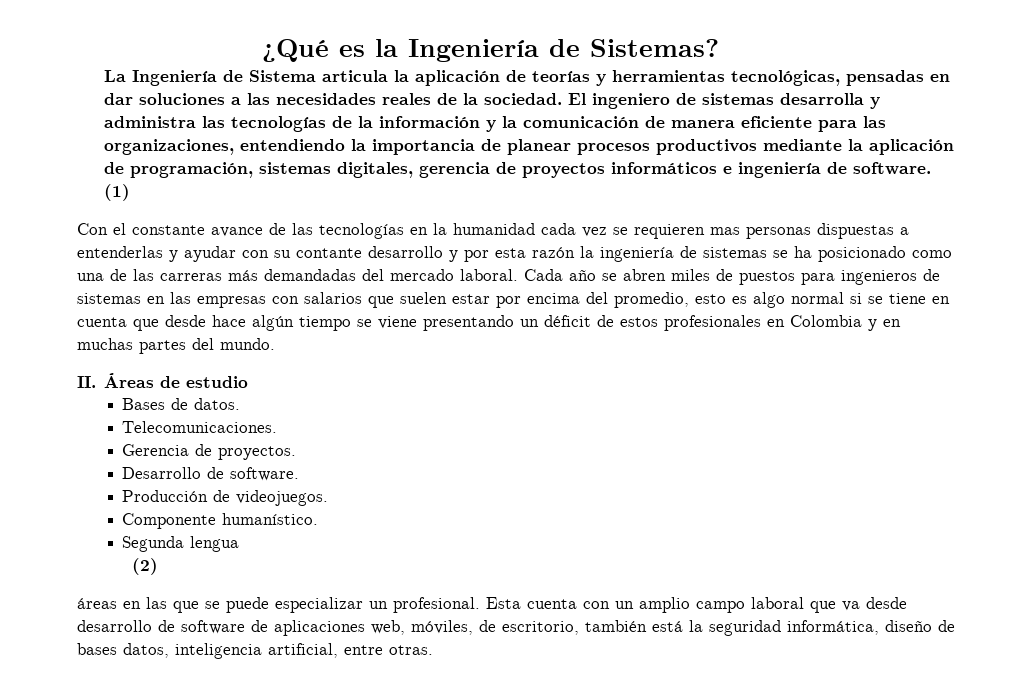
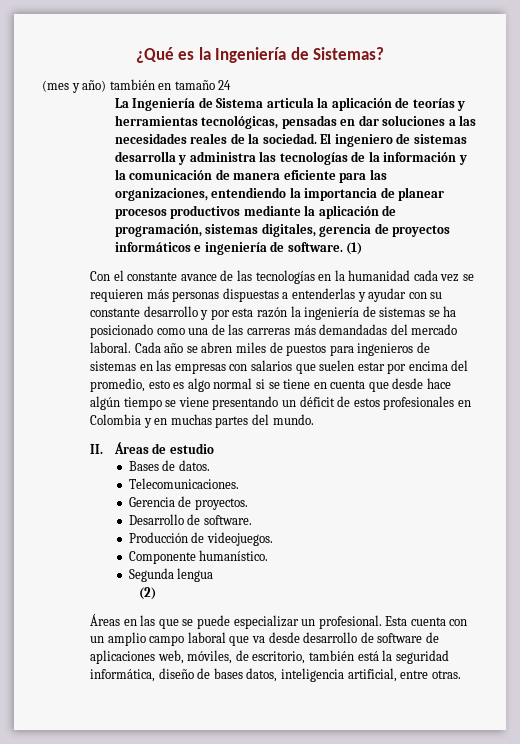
(719, 48) none -> [42,79,232,93] // (mes y año) también en tamaño 24
[709,227,740,235] mas -> [146,289,169,299] más
[295,248,362,258] contante -> [90,308,141,317] constante
[76,598,117,609] áreas -> [90,614,121,626] Áreas

